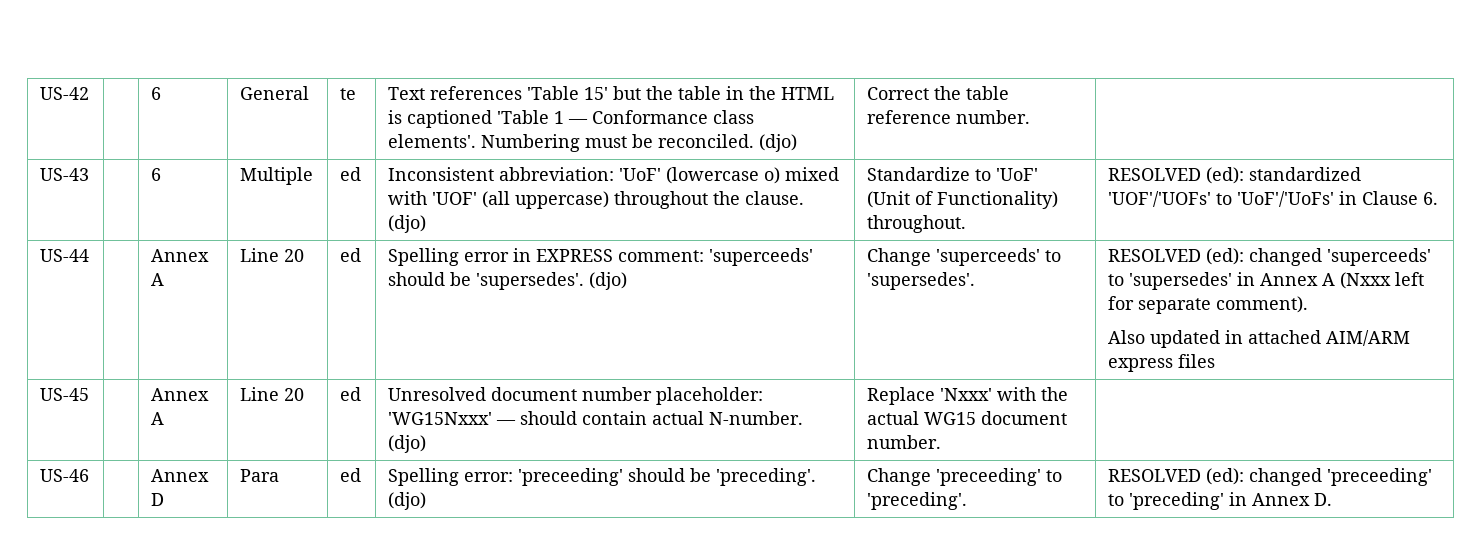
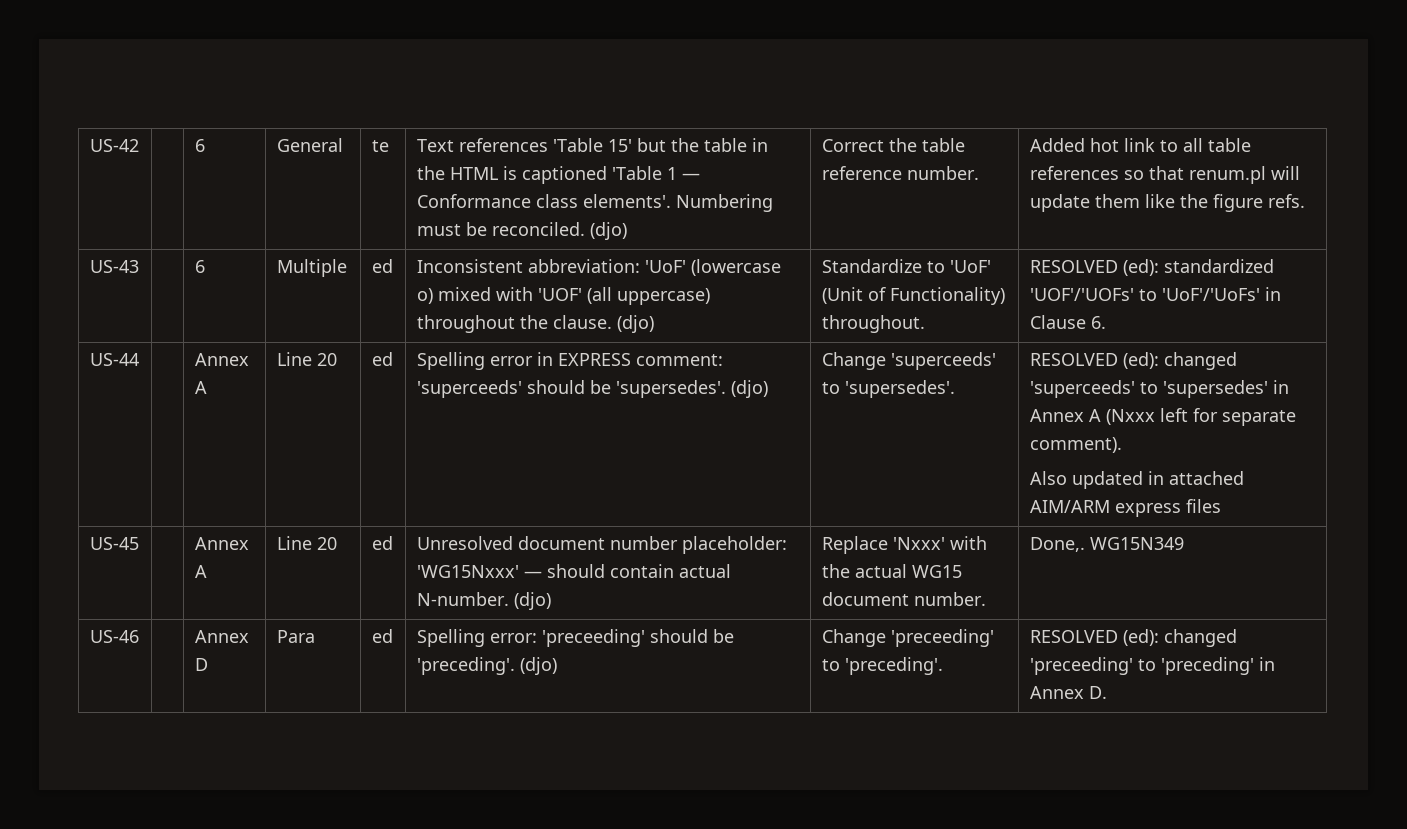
(1031, 117) none -> [1029,138,1251,152] [1029,166,1300,184] [1029,194,1305,212] Added hot link to all table references so that renum.pl will update them like the figure refs.
(942, 442) none -> [1029,537,1184,552] Done,. WG15N349

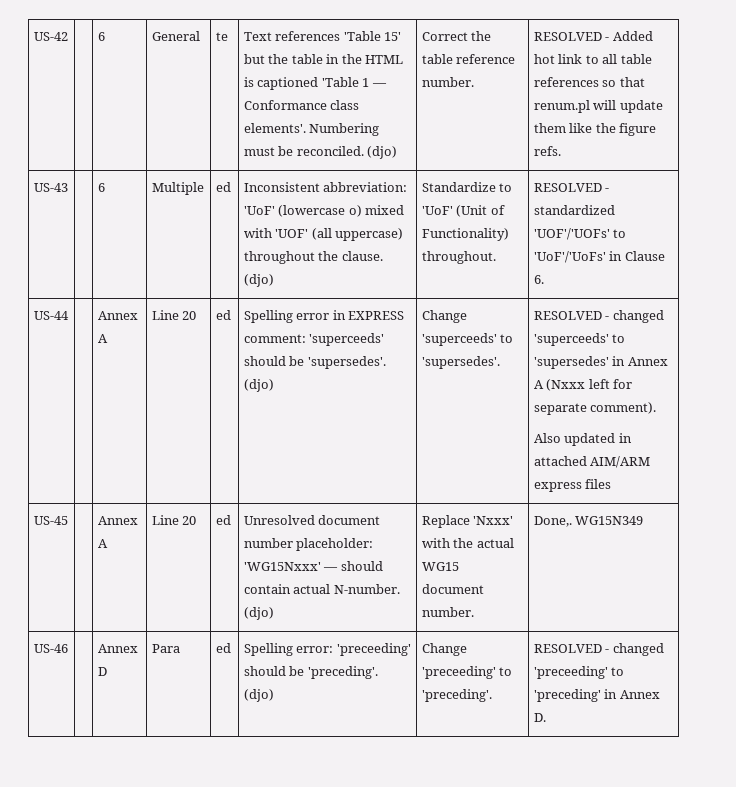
(979, 173) none -> [533,32,610,41] RESOLVED -
[1122,259,1159,276] (ed): -> [605,188,610,192] -
[1122,352,1159,369] (ed): -> [605,316,610,320] -
[1122,629,1159,646] (ed): -> [605,649,610,653] -

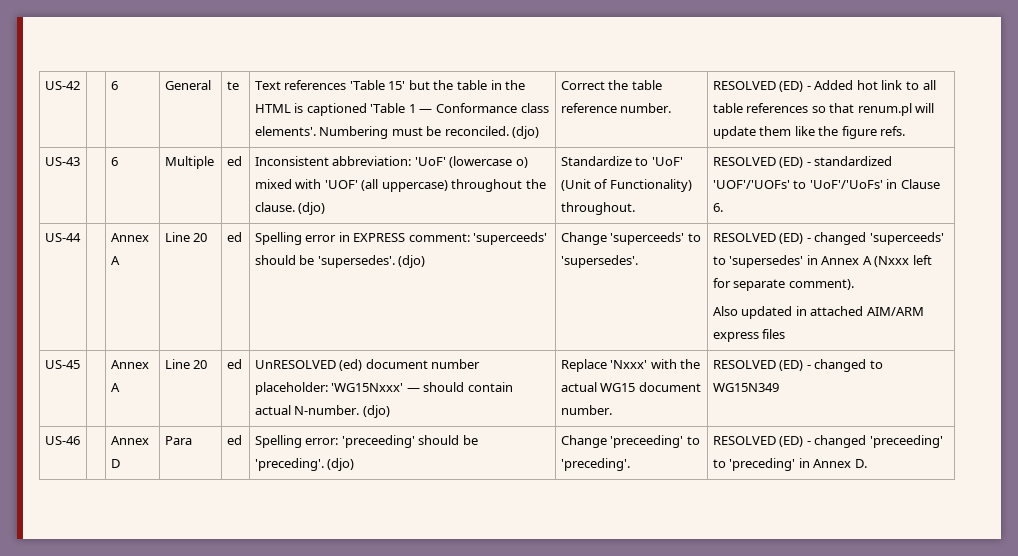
(602, 36) none -> [779,81,804,92] (ED)
(602, 187) none -> [779,157,804,168] (ED)
(602, 315) none -> [779,233,804,244] (ED)
[243,515,315,525] Unresolved -> [254,359,363,371] UnRESOLVED (ed)
[533,516,572,527] Done,. -> [712,359,883,372] RESOLVED (ED) - changed to
(602, 648) none -> [779,436,804,447] (ED)

